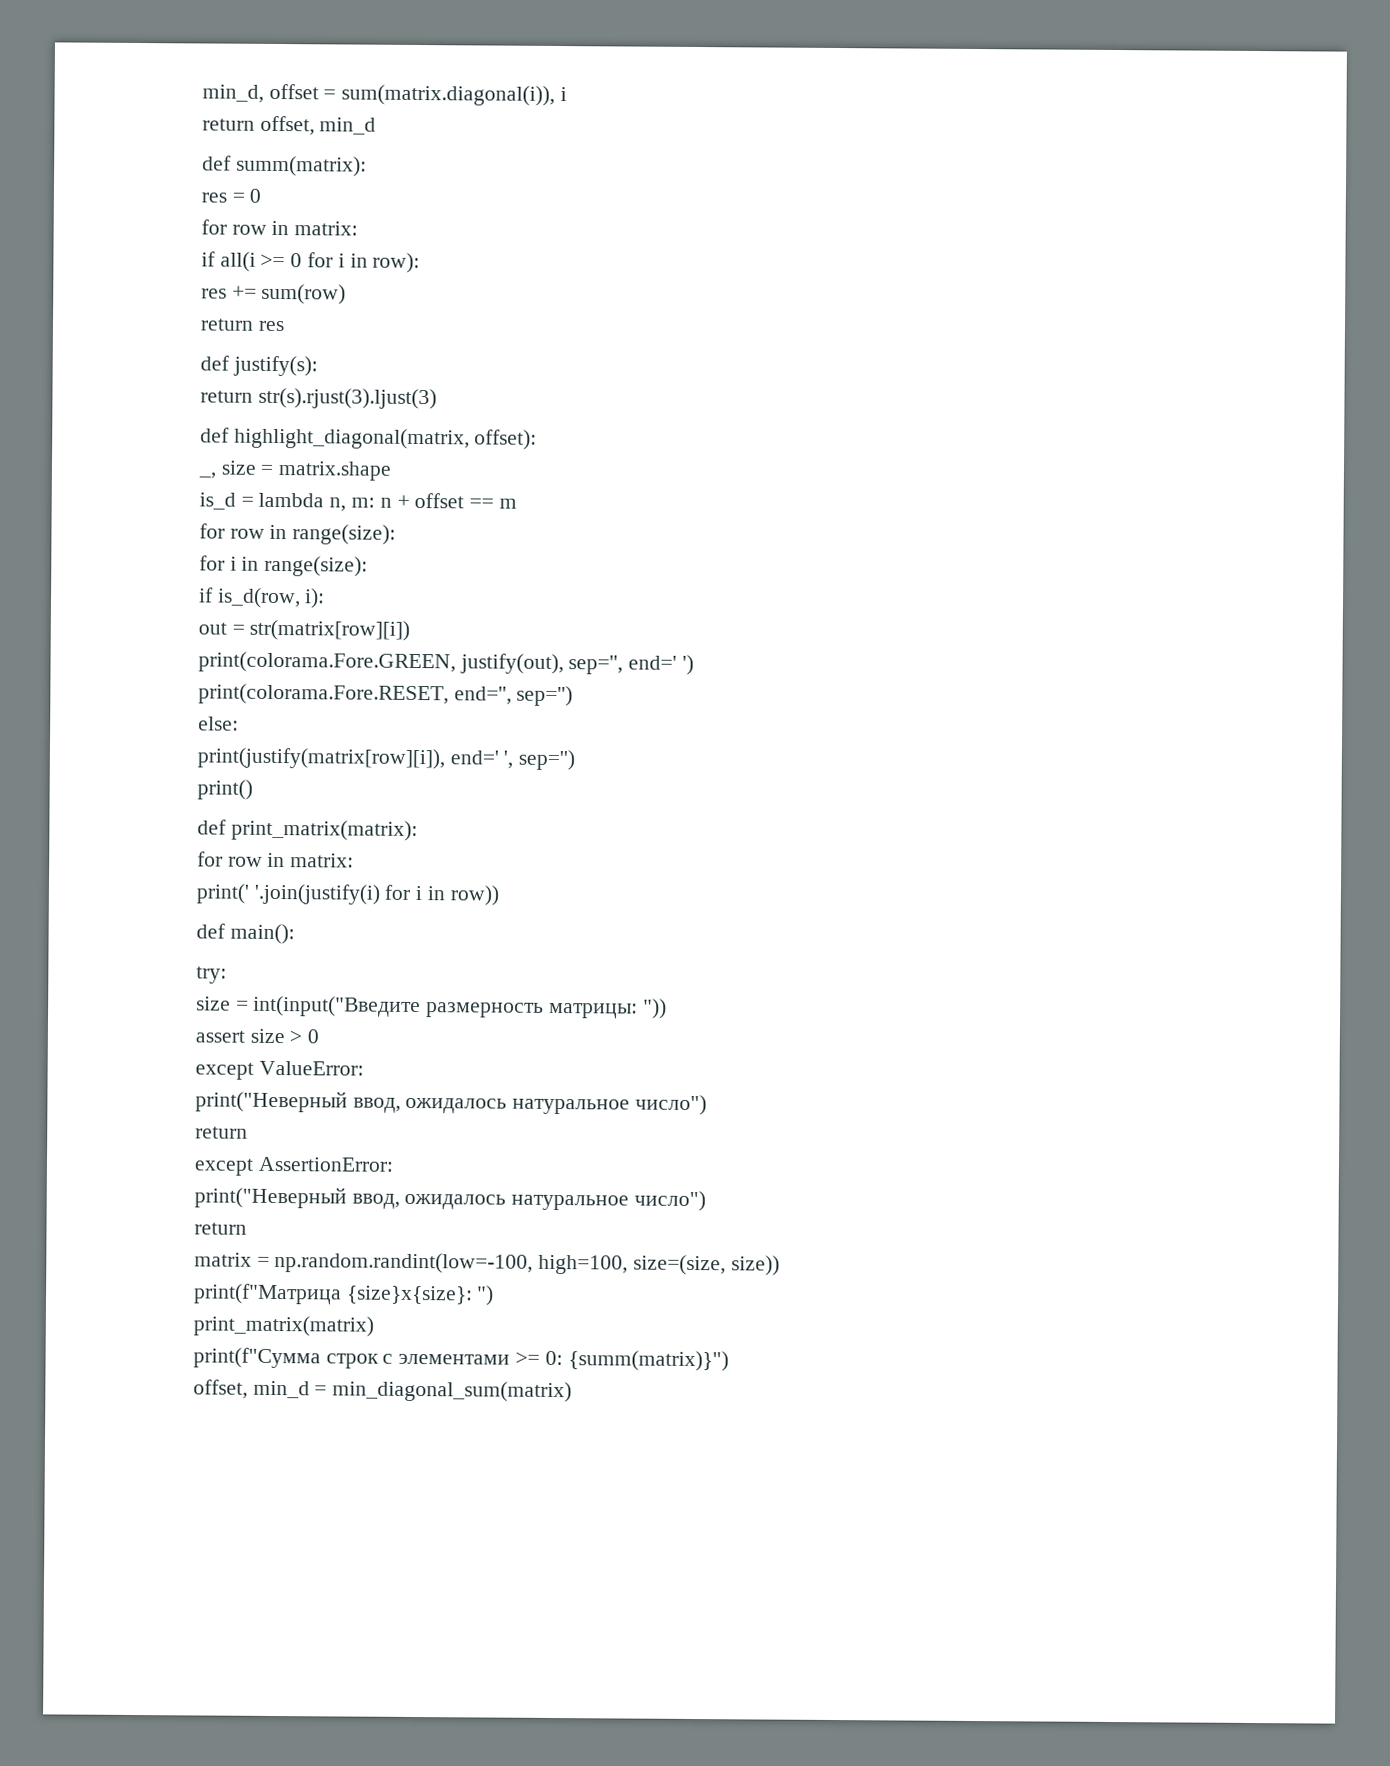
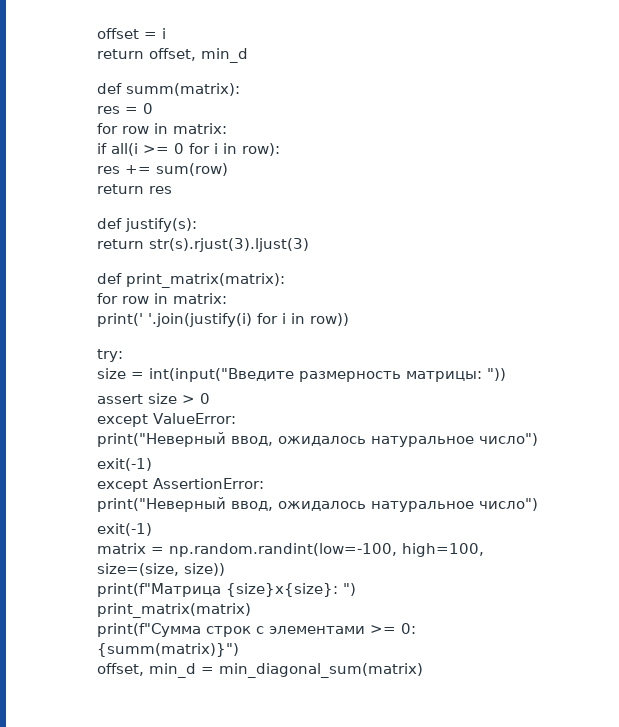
[201,84,264,103] min_d, -> (96, 33) none
[341,84,556,106] sum(matrix.diagonal(i)), -> (157, 35) none
[199,427,538,450] [197,460,393,481] [198,492,518,512] [198,523,397,545] [198,555,369,577] [197,587,326,609] [197,619,411,641] [197,651,695,675] [197,683,574,707] [197,716,239,731] [196,747,576,771] [196,779,253,800] // def highlight_diagonal(matrix, offset): // _, size = matrix.shape // is_d = lambda n, m: n + offset == m // for row in range(size): // for i in range(size): // if is_d(row, i): // out = str(matrix[row][i]) // print(colorama.Fore.GREEN, justify(out), sep='', end=' ') // print(colorama.Fore.RESET, end='', sep='') // else: // print(justify(matrix[row][i]), end=' ', sep='') // print() -> (309, 245) none
[195,923,295,945] // def main(): -> (349, 319) none
[194,1126,248,1139] return -> [96,458,152,471] exit(-1)
[193,1222,247,1235] return -> [96,523,152,536] exit(-1)

